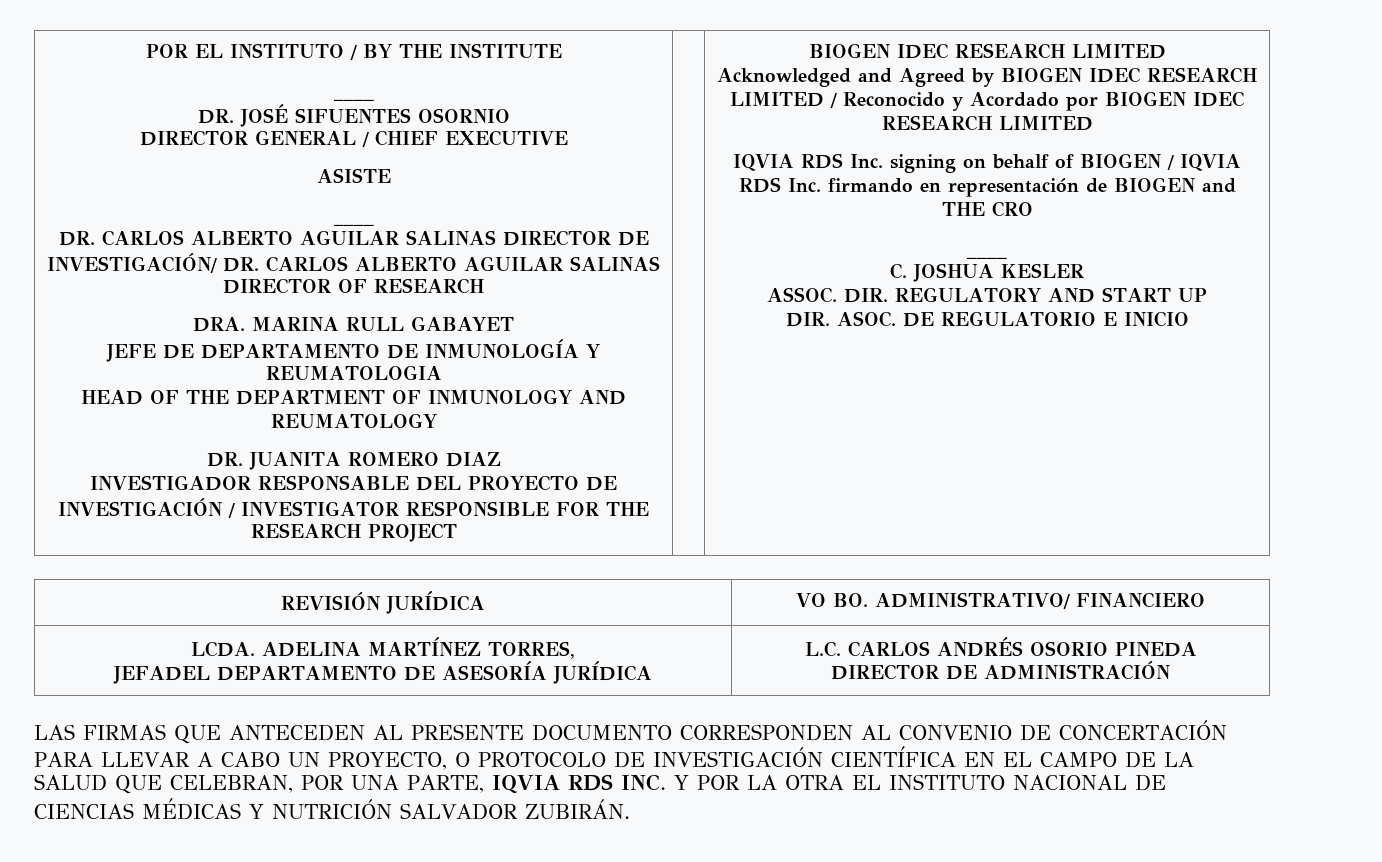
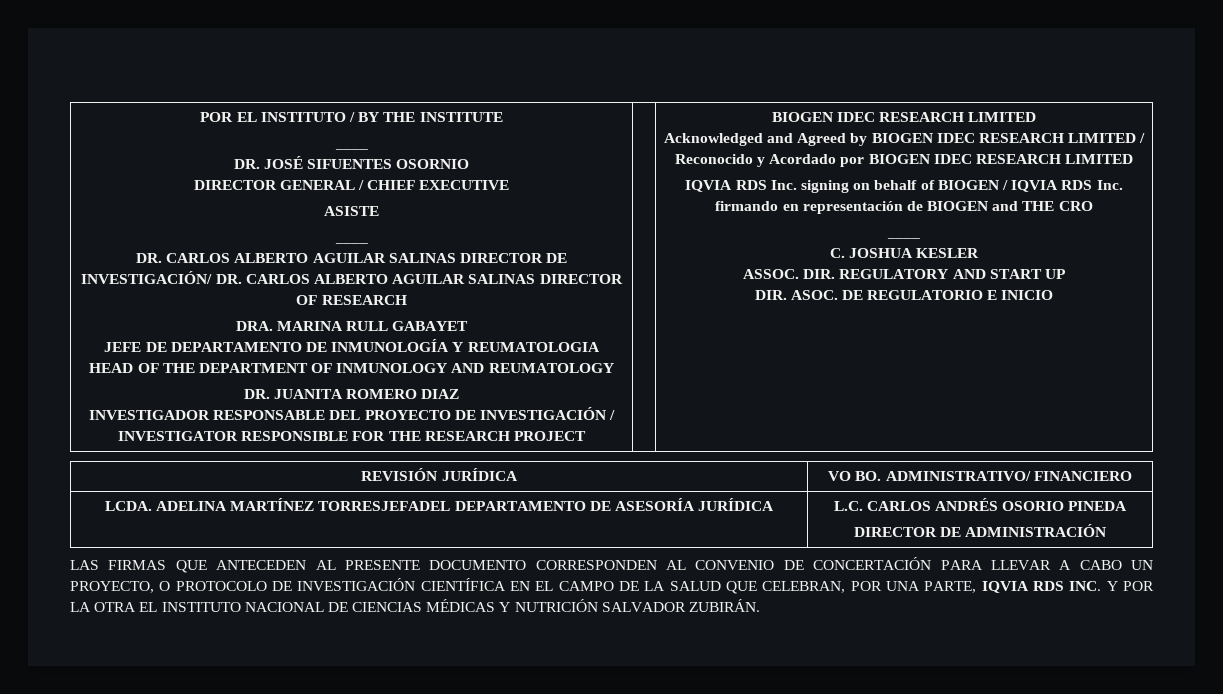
[488,641,575,659] [113,666,211,684] TORRES, // JEFADEL -> [318,501,451,511] TORRESJEFADEL

